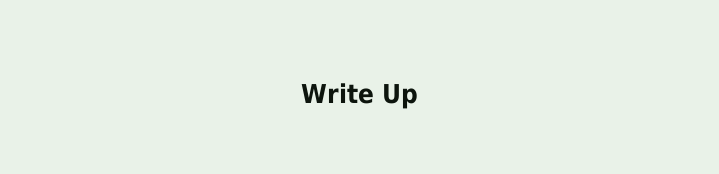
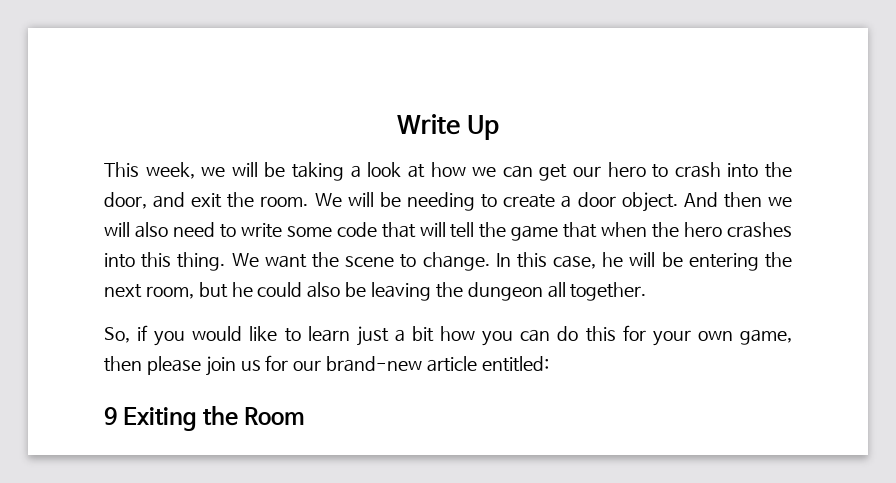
(418, 96) none -> [104,162,792,181] [104,192,792,212] [104,222,793,241] [104,252,792,271] [104,282,647,301] [104,325,793,346] [104,355,549,376] [104,406,306,431] // This week, we will be taking a look at how we can get our hero to crash into the door, and exit the room. We will be needing to create a door object. And then we will also need to write some code that will tell the game that when the hero crashes into this thing. We want the scene to change. In this case, he will be entering the next room, but he could also be leaving the dungeon all together. // So, if you would like to learn just a bit how you can do this for your own game, then please join us for our brand-new article entitled: // 9 Exiting the Room

